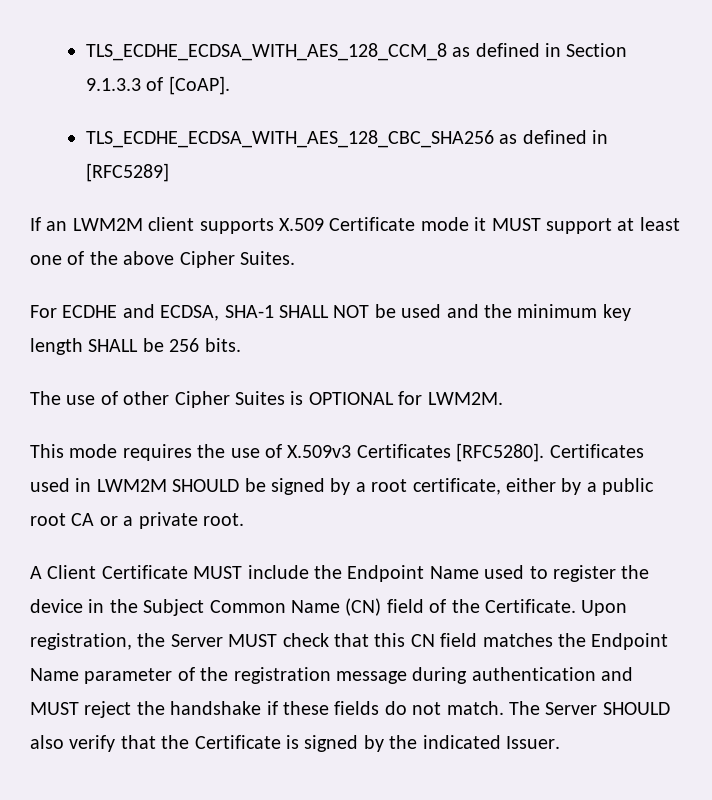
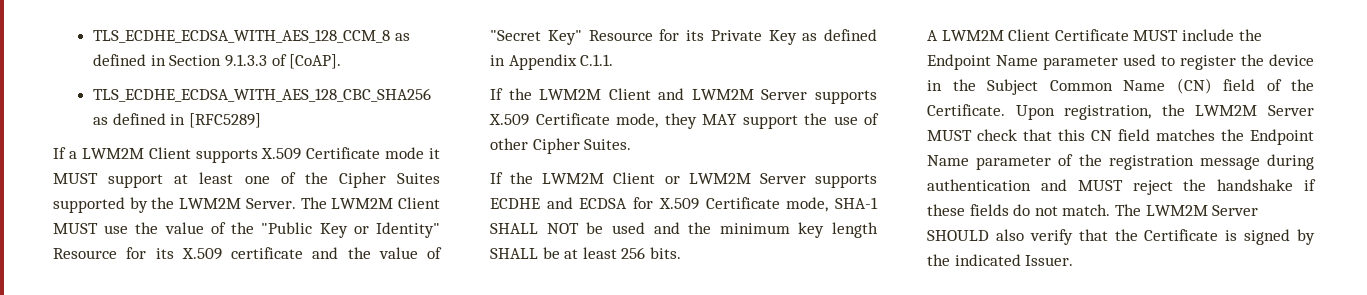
[46,217,195,231] an LWM2M client -> [68,147,191,159] a LWM2M Client
[123,251,295,268] [30,304,220,321] above Cipher Suites. // For ECDHE and ECDSA, -> [338,172,440,188] [53,197,440,213] [53,222,441,238] [53,247,442,260] [490,29,877,45] [490,54,614,70] [490,88,877,104] [489,113,879,129] [490,138,632,154] [490,172,877,188] [490,197,829,212] Cipher Suites supported by the LWM2M Server. The LWM2M Client MUST use the value of the "Public Key or Identity" Resource for its X.509 certificate and the value of "Secret Key" Resource for its Private Key as defined in Appendix C.1.1. // If the LWM2M Client and LWM2M Server supports X.509 Certificate mode, they MAY support the use of other Cipher Suites. // If the LWM2M Client or LWM2M Server supports ECDHE and ECDSA for X.509 Certificate mode,
(164, 345) none -> [564,247,617,259] at least
[30,391,503,408] [30,443,644,462] [30,478,655,495] [30,512,245,529] [30,566,42,579] The use of other Cipher Suites is OPTIONAL for LWM2M. // This mode requires the use of X.509v3 Certificates [RFC5280]. Certificates used in LWM2M SHOULD be signed by a root certificate, either by a public root CA or a private root. // A -> [927,30,1004,41] A LWM2M
(479, 572) none -> [1043,56,1118,70] parameter
(166, 640) none -> [1195,105,1258,116] LWM2M
(540, 708) none -> [1145,205,1208,216] LWM2M

